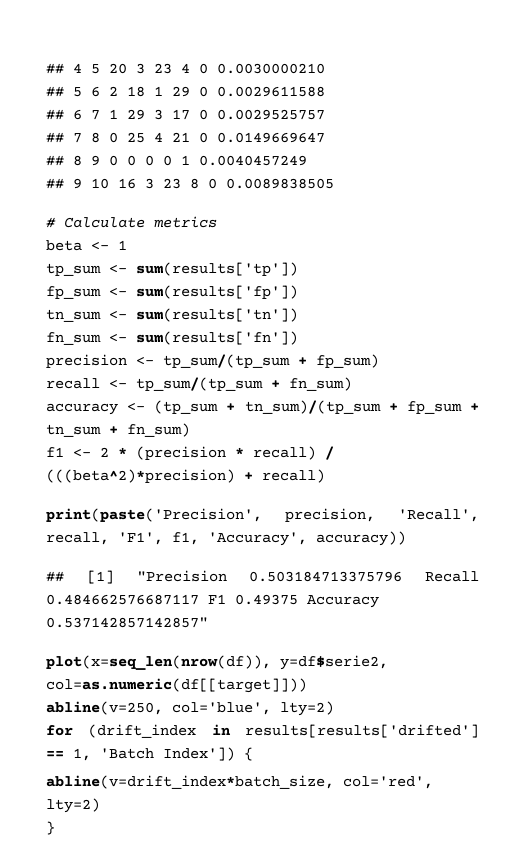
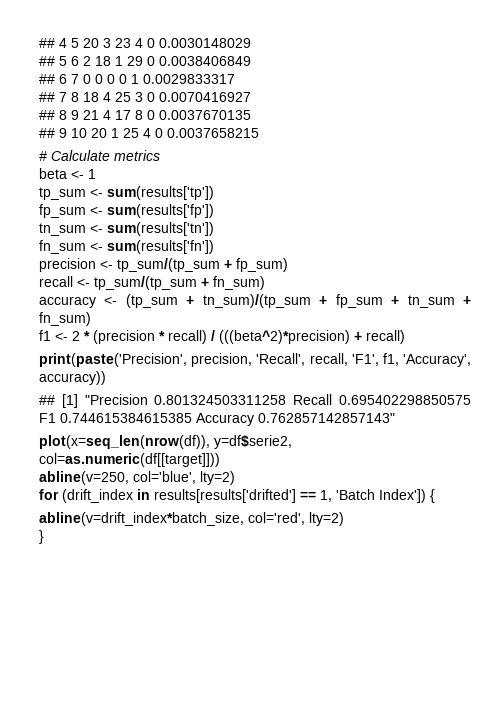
[217,63,325,74] 0.0030000210 -> [159,38,251,48] 0.0030148029
[217,86,325,97] 0.0029611588 -> [159,56,251,66] 0.0038406849
[109,109,325,120] [46,132,325,143] [46,155,100,166] 1 29 3 17 0 0.0029525757 // ## 7 8 0 25 4 21 0 0.0149669647 // ## 8 9 -> (79, 79) none
[199,155,307,166] [46,178,334,189] 0.0040457249 // ## 9 10 16 3 23 8 0 0.0089838505 -> [143,74,235,84] [39,92,251,102] [39,110,251,120] [39,128,259,138] 0.0029833317 // ## 7 8 18 4 25 3 0 0.0070416927 // ## 8 9 21 4 17 8 0 0.0037670135 // ## 9 10 20 1 25 4 0 0.0037658215
[249,571,479,582] [46,594,379,608] [46,617,208,628] 0.503184713375796 Recall 0.484662576687117 F1 0.49375 Accuracy 0.537142857142857" -> [154,394,471,405] [39,413,395,426] 0.801324503311258 Recall 0.695402298850575 F1 0.744615384615385 Accuracy 0.762857142857143"

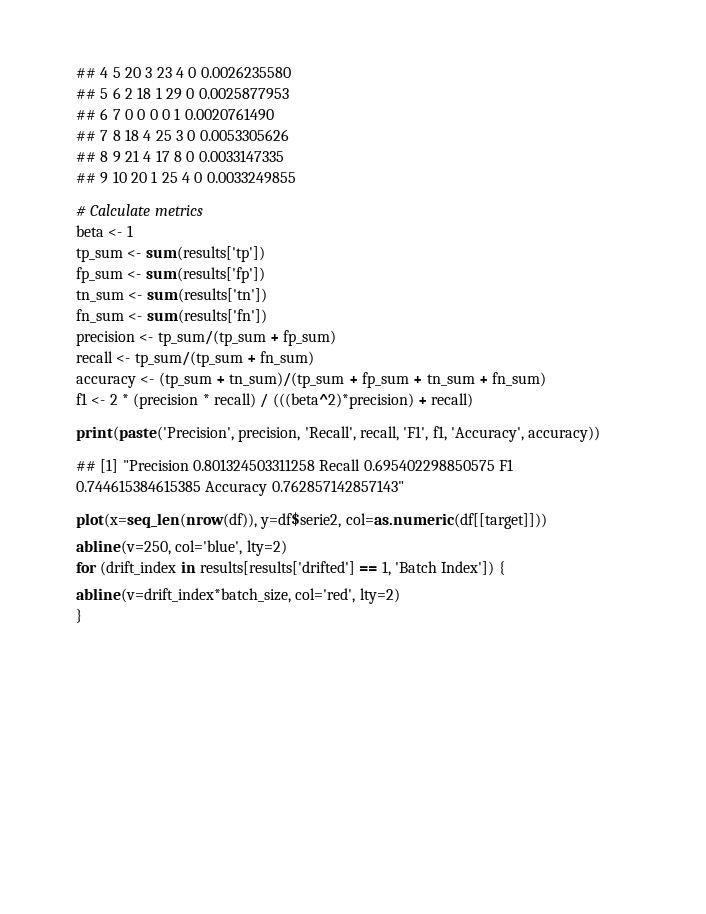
[159,38,251,48] 0.0030148029 -> [200,66,291,78] 0.0026235580
[159,56,251,66] 0.0038406849 -> [198,88,289,100] 0.0025877953
[143,74,235,84] 0.0029833317 -> [184,108,274,121] 0.0020761490
[159,92,251,102] 0.0070416927 -> [199,129,289,141] 0.0053305626
[159,110,251,120] 0.0037670135 -> [198,150,284,162] 0.0033147335
[167,128,259,138] 0.0037658215 -> [206,172,296,184] 0.0033249855

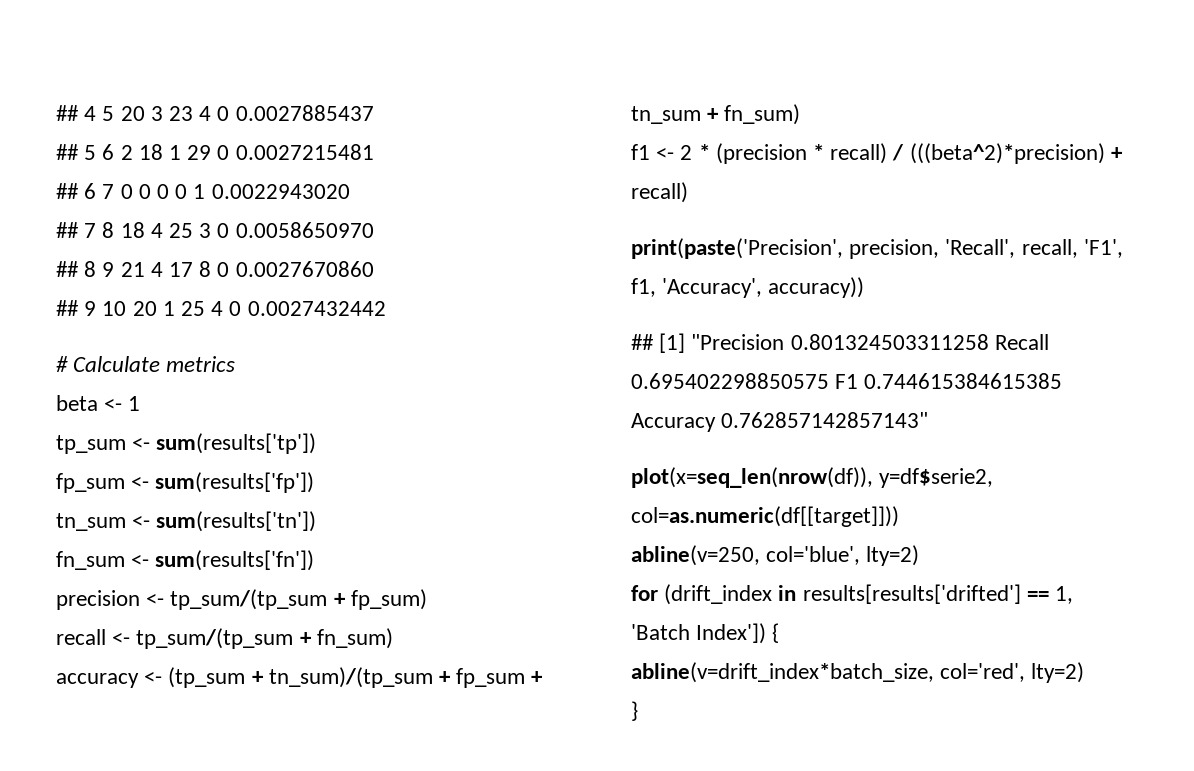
[200,66,291,78] 0.0026235580 -> [235,105,374,121] 0.0027885437
[198,88,289,100] 0.0025877953 -> [235,144,374,160] 0.0027215481
[184,108,274,121] 0.0020761490 -> [211,184,350,199] 0.0022943020
[199,129,289,141] 0.0053305626 -> [235,222,374,238] 0.0058650970
[198,150,284,162] 0.0033147335 -> [235,261,374,277] 0.0027670860
[206,172,296,184] 0.0033249855 -> [247,301,386,316] 0.0027432442

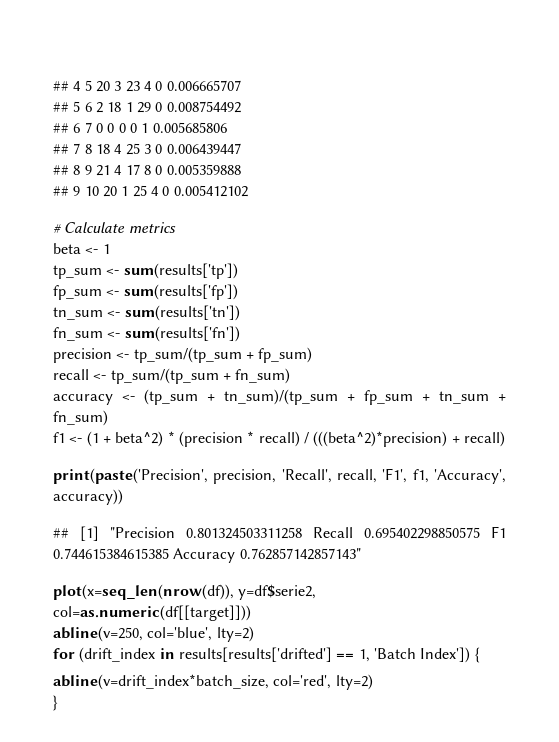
[235,105,374,121] 0.0027885437 -> [166,80,241,91] 0.006665707
[235,144,374,160] 0.0027215481 -> [166,101,241,113] 0.008754492
[211,184,350,199] 0.0022943020 -> [152,122,227,133] 0.005685806
[235,222,374,238] 0.0058650970 -> [166,143,241,154] 0.006439447
[235,261,374,277] 0.0027670860 -> [166,164,241,175] 0.005359888
[247,301,386,316] 0.0027432442 -> [173,185,248,197] 0.005412102
[680,145,693,160] 2 -> [86,431,164,447] (1 + beta^2)

